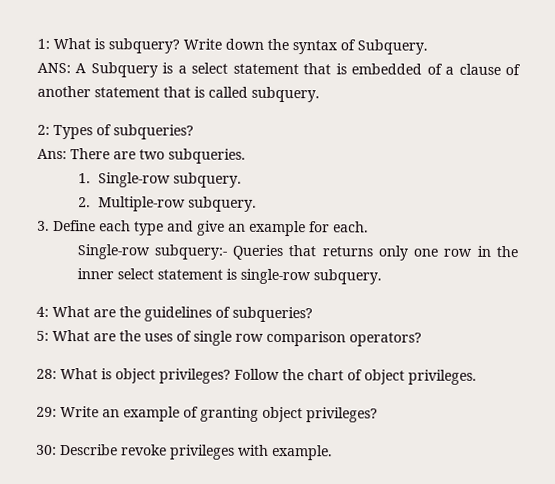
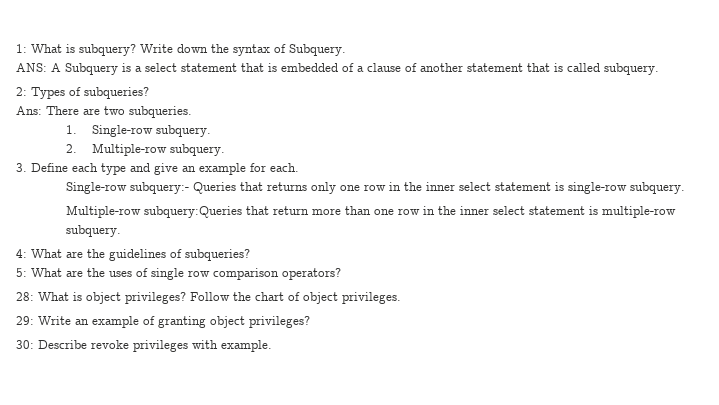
(382, 277) none -> [66,205,677,218] [66,225,122,237] // Multiple-row subquery:Queries that return more than one row in the inner select statement is multiple-row subquery.

